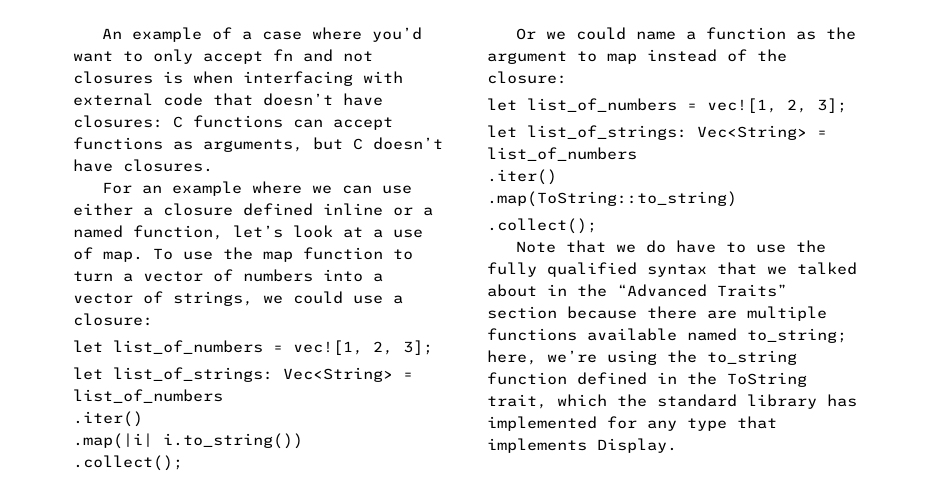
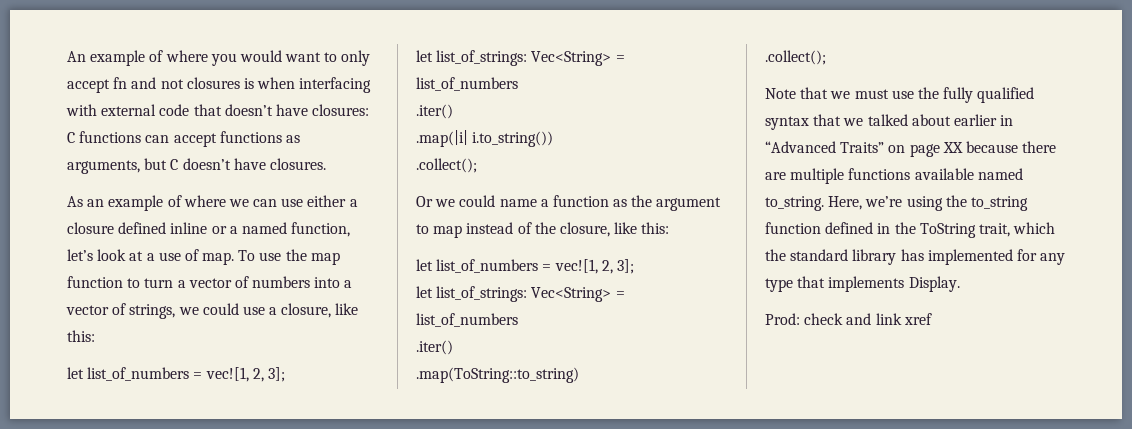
[242,27,423,42] a case where you’d -> [165,50,282,66] where you would
[102,182,133,194] For -> [67,196,83,207] As
(243, 188) none -> [167,195,182,207] of
[73,313,153,326] closure: -> [281,303,359,318] [67,330,95,342] closure, like this:
[487,71,567,84] closure: -> [559,222,670,237] closure, like this:
[646,240,747,253] do have to -> [854,89,889,99] must
[547,284,787,297] [487,306,557,319] in the “Advanced Traits” section -> [953,114,1014,126] [765,141,963,157] earlier in “Advanced Traits” on page XX
[747,328,847,343] [487,350,537,365] to_string; here, -> [765,196,863,211] to_string. Here,
(677, 445) none -> [765,313,932,325] // Prod: check and link xref

